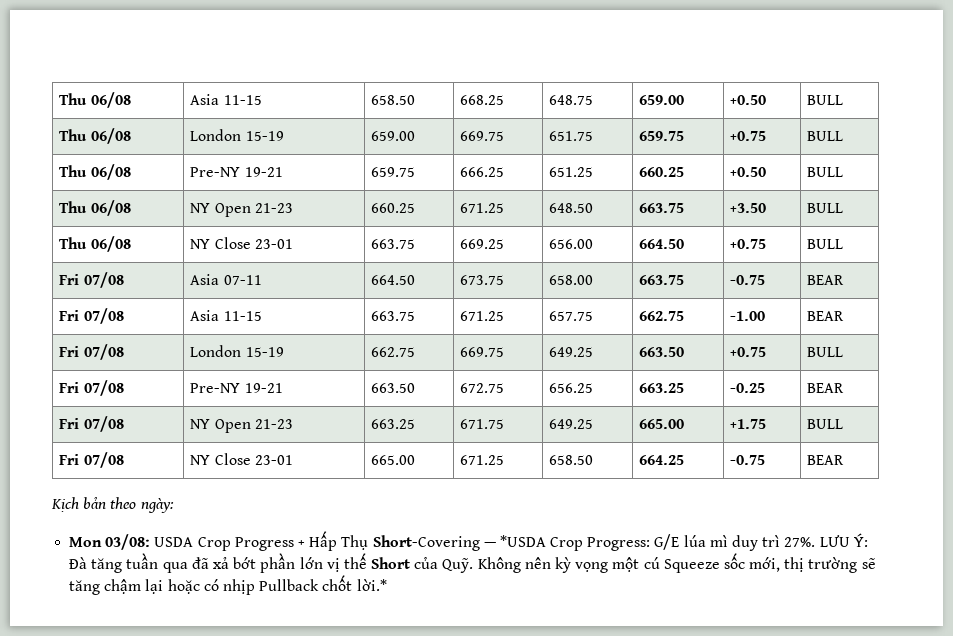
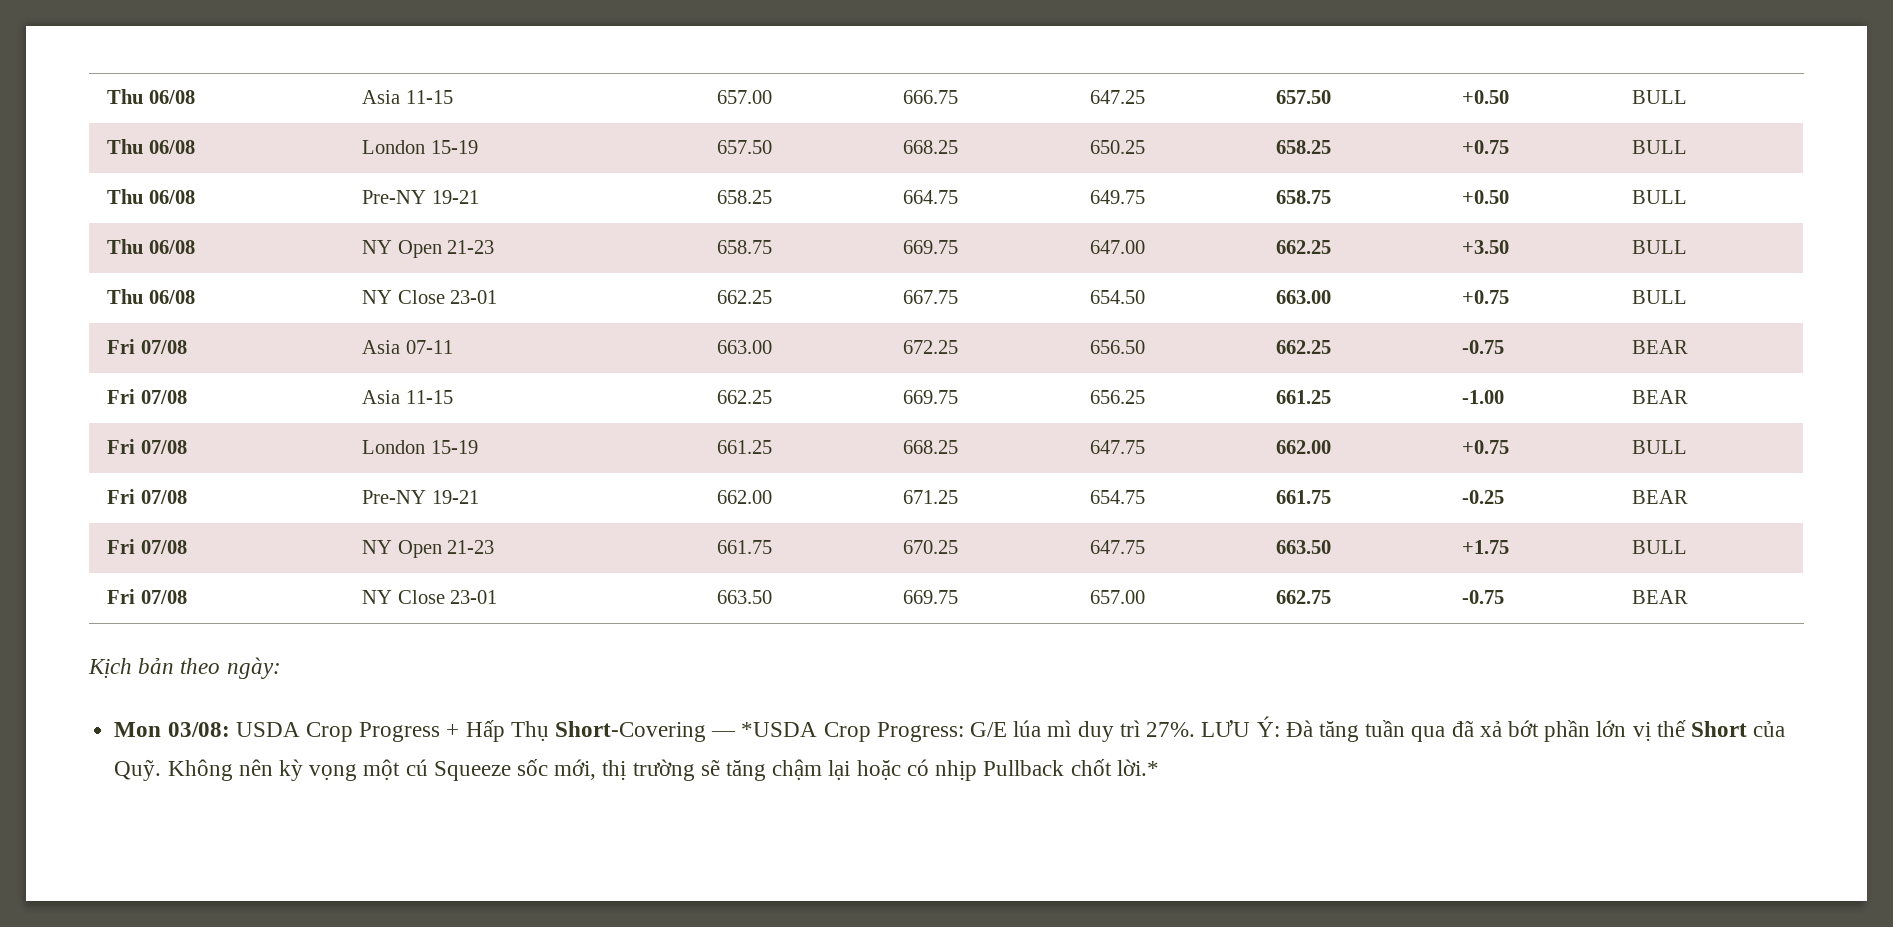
[371,95,416,105] [460,95,505,105] [549,95,594,105] [639,95,685,105] 658.50 | 668.25 | 648.75 | 659.00 -> [717,90,773,104] [903,90,959,104] [1090,90,1146,104] [1276,90,1332,104] 657.00 | 666.75 | 647.25 | 657.50
[371,131,416,141] [460,131,505,141] [549,131,594,141] [639,131,685,141] 659.00 | 669.75 | 651.75 | 659.75 -> [717,140,773,154] [903,140,959,154] [1090,140,1146,154] [1276,140,1332,154] 657.50 | 668.25 | 650.25 | 658.25
[371,167,416,177] [460,167,505,177] [549,167,594,177] [639,167,685,177] 659.75 | 666.25 | 651.25 | 660.25 -> [717,190,773,204] [903,190,959,204] [1090,190,1146,204] [1276,190,1332,204] 658.25 | 664.75 | 649.75 | 658.75
[371,203,416,213] [460,203,505,213] [549,203,594,213] [639,203,685,213] 660.25 | 671.25 | 648.50 | 663.75 -> [717,240,773,254] [903,240,959,254] [1090,240,1146,254] [1276,240,1332,254] 658.75 | 669.75 | 647.00 | 662.25
[371,239,416,249] [460,239,505,249] [549,239,594,249] [639,239,685,249] 663.75 | 669.25 | 656.00 | 664.50 -> [717,290,773,304] [903,290,959,304] [1090,290,1146,304] [1276,290,1332,304] 662.25 | 667.75 | 654.50 | 663.00
[371,275,416,285] [460,275,505,285] [549,275,594,285] [639,275,685,285] 664.50 | 673.75 | 658.00 | 663.75 -> [717,340,773,354] [903,340,959,354] [1090,340,1146,354] [1276,340,1332,354] 663.00 | 672.25 | 656.50 | 662.25
[371,311,416,321] [460,311,505,321] [549,311,594,321] [639,311,685,321] 663.75 | 671.25 | 657.75 | 662.75 -> [717,390,773,404] [903,390,959,404] [1090,390,1146,404] [1276,390,1332,404] 662.25 | 669.75 | 656.25 | 661.25
[371,347,416,357] [460,347,505,357] [549,347,594,357] [639,347,685,357] 662.75 | 669.75 | 649.25 | 663.50 -> [717,440,773,454] [903,440,959,454] [1090,440,1146,454] [1276,440,1332,454] 661.25 | 668.25 | 647.75 | 662.00
[371,383,416,393] [460,383,505,393] [549,383,594,393] [639,383,685,393] 663.50 | 672.75 | 656.25 | 663.25 -> [717,490,773,504] [903,490,959,504] [1090,490,1146,504] [1276,490,1332,504] 662.00 | 671.25 | 654.75 | 661.75
[371,419,416,429] [460,419,505,429] [549,419,594,429] [639,419,685,429] 663.25 | 671.75 | 649.25 | 665.00 -> [717,540,773,554] [903,540,959,554] [1090,540,1146,554] [1276,540,1332,554] 661.75 | 670.25 | 647.75 | 663.50
[371,455,416,465] [460,455,505,465] [549,455,594,465] [639,455,685,465] 665.00 | 671.25 | 658.50 | 664.25 -> [717,590,773,604] [903,590,959,604] [1090,590,1146,604] [1276,590,1332,604] 663.50 | 669.75 | 657.00 | 662.75

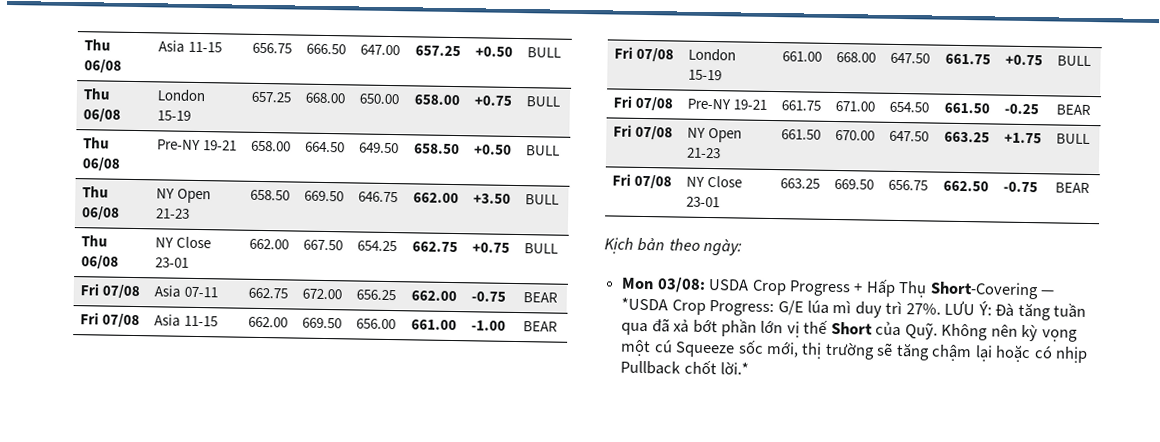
[717,90,773,104] [903,90,959,104] [1090,90,1146,104] [1276,90,1332,104] 657.00 | 666.75 | 647.25 | 657.50 -> [252,42,293,54] [306,43,347,55] [360,44,401,56] [415,45,462,57] 656.75 | 666.50 | 647.00 | 657.25
[717,140,773,154] [903,140,959,154] [1090,140,1146,154] [1276,140,1332,154] 657.50 | 668.25 | 650.25 | 658.25 -> [251,91,292,103] [305,92,346,104] [359,93,400,105] [414,94,461,106] 657.25 | 668.00 | 650.00 | 658.00
[717,190,773,204] [903,190,959,204] [1090,190,1146,204] [1276,190,1332,204] 658.25 | 664.75 | 649.75 | 658.75 -> [251,140,292,152] [305,141,346,153] [359,142,400,154] [414,143,461,155] 658.00 | 664.50 | 649.50 | 658.50
[717,240,773,254] [903,240,959,254] [1090,240,1146,254] [1276,240,1332,254] 658.75 | 669.75 | 647.00 | 662.25 -> [250,189,291,201] [304,190,345,202] [358,191,399,203] [413,192,460,204] 658.50 | 669.50 | 646.75 | 662.00
[717,290,773,304] [903,290,959,304] [1090,290,1146,304] [1276,290,1332,304] 662.25 | 667.75 | 654.50 | 663.00 -> [249,238,290,250] [303,239,344,251] [357,240,398,252] [412,241,459,253] 662.00 | 667.50 | 654.25 | 662.75
[717,340,773,354] [903,340,959,354] [1090,340,1146,354] [1276,340,1332,354] 663.00 | 672.25 | 656.50 | 662.25 -> [248,287,289,299] [302,288,343,300] [356,289,397,301] [411,290,458,302] 662.75 | 672.00 | 656.25 | 662.00
[717,390,773,404] [903,390,959,404] [1090,390,1146,404] [1276,390,1332,404] 662.25 | 669.75 | 656.25 | 661.25 -> [248,316,289,328] [302,317,343,329] [356,318,397,330] [411,319,458,331] 662.00 | 669.50 | 656.00 | 661.00
[717,440,773,454] [903,440,959,454] [1090,440,1146,454] [1276,440,1332,454] 661.25 | 668.25 | 647.75 | 662.00 -> [782,51,823,62] [836,52,877,63] [890,52,931,64] [945,53,992,65] 661.00 | 668.00 | 647.50 | 661.75
[717,490,773,504] [903,490,959,504] [1090,490,1146,504] [1276,490,1332,504] 662.00 | 671.25 | 654.75 | 661.75 -> [781,100,822,111] [835,101,876,112] [889,101,930,113] [944,102,991,114] 661.75 | 671.00 | 654.50 | 661.50
[717,540,773,554] [903,540,959,554] [1090,540,1146,554] [1276,540,1332,554] 661.75 | 670.25 | 647.75 | 663.50 -> [781,129,822,140] [835,130,876,141] [889,130,930,142] [944,131,991,143] 661.50 | 670.00 | 647.50 | 663.25
[717,590,773,604] [903,590,959,604] [1090,590,1146,604] [1276,590,1332,604] 663.50 | 669.75 | 657.00 | 662.75 -> [780,178,821,189] [834,178,875,190] [888,179,929,191] [943,180,990,192] 663.25 | 669.50 | 656.75 | 662.50

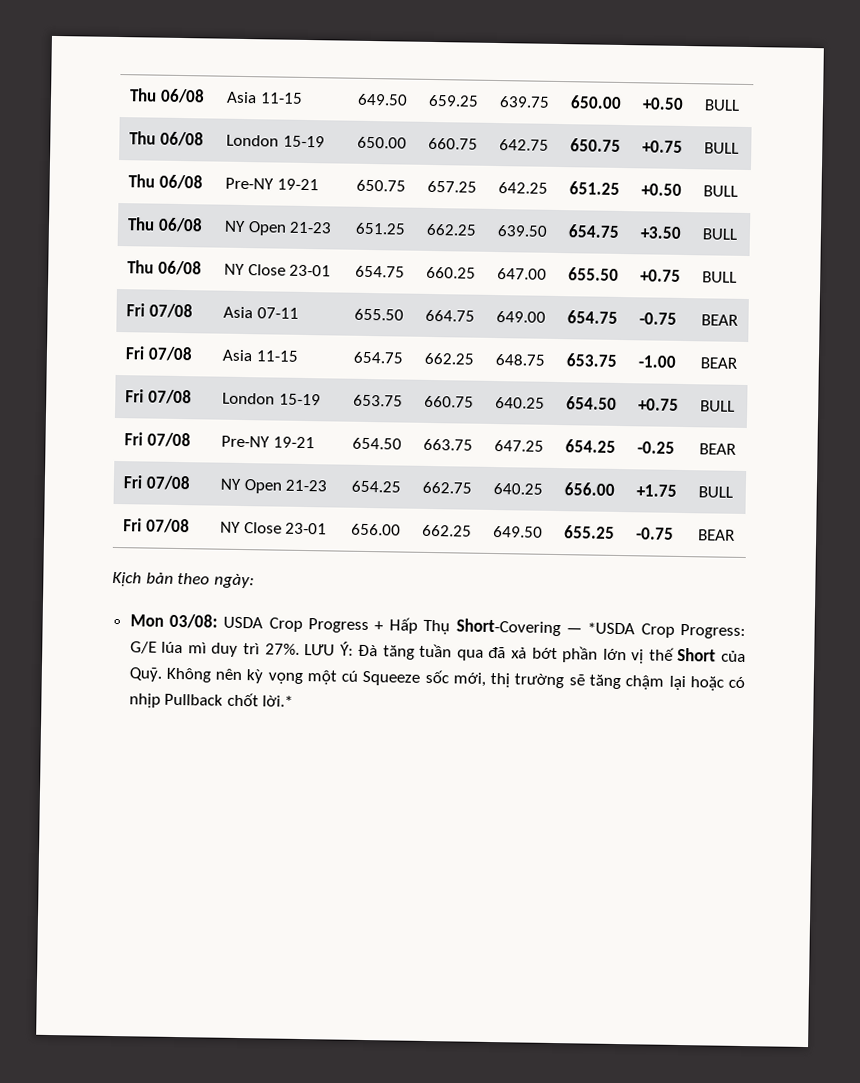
[252,42,293,54] [306,43,347,55] [360,44,401,56] [415,45,462,57] 656.75 | 666.50 | 647.00 | 657.25 -> [356,93,408,106] [427,94,479,107] [498,96,550,108] [569,95,622,109] 649.50 | 659.25 | 639.75 | 650.00
[251,91,292,103] [305,92,346,104] [359,93,400,105] [414,94,461,106] | 657.25 | 668.00 | 650.00 | 658.00 -> [356,136,407,149] [427,137,478,150] [498,139,549,151] [569,138,621,152] | 650.00 | 660.75 | 642.75 | 650.75
[251,140,292,152] [305,141,346,153] [359,142,400,154] [414,143,461,155] 658.00 | 664.50 | 649.50 | 658.50 -> [355,179,406,192] [426,180,477,193] [497,182,548,194] [568,181,620,195] 650.75 | 657.25 | 642.25 | 651.25
[250,189,291,201] [304,190,345,202] [358,191,399,203] [413,192,460,204] 658.50 | 669.50 | 646.75 | 662.00 -> [354,222,406,235] [425,223,477,236] [496,225,548,237] [567,224,620,238] 651.25 | 662.25 | 639.50 | 654.75
[249,238,290,250] [303,239,344,251] [357,240,398,252] [412,241,459,253] 662.00 | 667.50 | 654.25 | 662.75 -> [354,265,405,278] [425,266,476,279] [496,268,547,280] [567,267,619,281] 654.75 | 660.25 | 647.00 | 655.50
[248,287,289,299] [302,288,343,300] [356,289,397,301] [411,290,458,302] 662.75 | 672.00 | 656.25 | 662.00 -> [353,308,404,321] [424,309,475,322] [495,311,546,323] [566,310,618,324] 655.50 | 664.75 | 649.00 | 654.75
[248,316,289,328] [302,317,343,329] [356,318,397,330] [411,319,458,331] 662.00 | 669.50 | 656.00 | 661.00 -> [352,351,403,364] [423,352,474,365] [494,354,545,366] [565,353,618,367] 654.75 | 662.25 | 648.75 | 653.75
[782,51,823,62] [836,52,877,63] [890,52,931,64] [945,53,992,65] 661.00 | 668.00 | 647.50 | 661.75 -> [352,394,403,407] [423,395,474,408] [494,397,545,409] [565,396,617,410] 653.75 | 660.75 | 640.25 | 654.50
[781,100,822,111] [835,101,876,112] [889,101,930,113] [944,102,991,114] | 661.75 | 671.00 | 654.50 | 661.50 -> [351,437,402,450] [422,438,473,451] [493,439,544,452] [564,439,616,453] | 654.50 | 663.75 | 647.25 | 654.25
[781,129,822,140] [835,130,876,141] [889,130,930,142] [944,131,991,143] 661.50 | 670.00 | 647.50 | 663.25 -> [350,480,401,493] [421,481,472,494] [492,482,543,495] [563,482,615,496] 654.25 | 662.75 | 640.25 | 656.00
[780,178,821,189] [834,178,875,190] [888,179,929,191] [943,180,990,192] 663.25 | 669.50 | 656.75 | 662.50 -> [350,523,401,536] [421,524,472,537] [492,525,543,538] [563,525,615,539] 656.00 | 662.25 | 649.50 | 655.25

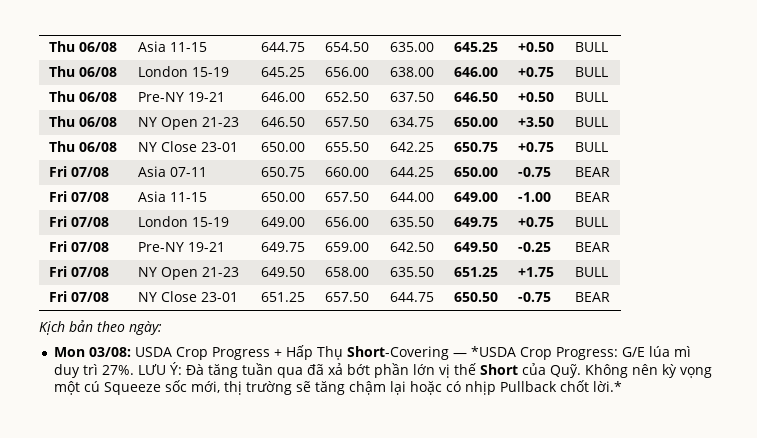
[356,93,408,106] [427,94,479,107] [498,96,550,108] [569,95,622,109] 649.50 | 659.25 | 639.75 | 650.00 -> [260,42,305,52] [324,42,369,52] [389,42,434,52] [453,42,498,52] 644.75 | 654.50 | 635.00 | 645.25
[356,136,407,149] [427,137,478,150] [498,139,549,151] [569,138,621,152] 650.00 | 660.75 | 642.75 | 650.75 -> [260,67,305,77] [324,67,369,77] [389,67,434,77] [453,67,498,77] 645.25 | 656.00 | 638.00 | 646.00
[355,179,406,192] [426,180,477,193] [497,182,548,194] [568,181,620,195] 650.75 | 657.25 | 642.25 | 651.25 -> [260,92,305,102] [324,92,369,102] [389,92,434,102] [453,92,498,102] 646.00 | 652.50 | 637.50 | 646.50
[354,222,406,235] [425,223,477,236] [496,225,548,237] [567,224,620,238] 651.25 | 662.25 | 639.50 | 654.75 -> [260,117,305,127] [324,117,369,127] [389,117,434,127] [453,117,498,127] 646.50 | 657.50 | 634.75 | 650.00
[354,265,405,278] [425,266,476,279] [496,268,547,280] [567,267,619,281] 654.75 | 660.25 | 647.00 | 655.50 -> [260,142,305,152] [324,142,369,152] [389,142,434,152] [453,142,498,152] 650.00 | 655.50 | 642.25 | 650.75
[353,308,404,321] [424,309,475,322] [495,311,546,323] [566,310,618,324] 655.50 | 664.75 | 649.00 | 654.75 -> [260,167,305,177] [324,167,369,177] [389,167,434,177] [453,167,498,177] 650.75 | 660.00 | 644.25 | 650.00
[352,351,403,364] [423,352,474,365] [494,354,545,366] [565,353,618,367] 654.75 | 662.25 | 648.75 | 653.75 -> [260,192,305,202] [324,192,369,202] [389,192,434,202] [453,192,498,202] 650.00 | 657.50 | 644.00 | 649.00
[352,394,403,407] [423,395,474,408] [494,397,545,409] [565,396,617,410] 653.75 | 660.75 | 640.25 | 654.50 -> [260,217,305,227] [324,217,369,227] [389,217,434,227] [453,217,498,227] 649.00 | 656.00 | 635.50 | 649.75
[351,437,402,450] [422,438,473,451] [493,439,544,452] [564,439,616,453] 654.50 | 663.75 | 647.25 | 654.25 -> [260,242,305,252] [324,242,369,252] [389,242,434,252] [453,242,498,252] 649.75 | 659.00 | 642.50 | 649.50
[350,480,401,493] [421,481,472,494] [492,482,543,495] [563,482,615,496] 654.25 | 662.75 | 640.25 | 656.00 -> [260,267,305,277] [324,267,369,277] [389,267,434,277] [453,267,498,277] 649.50 | 658.00 | 635.50 | 651.25
[350,523,401,536] [421,524,472,537] [492,525,543,538] [563,525,615,539] 656.00 | 662.25 | 649.50 | 655.25 -> [260,292,305,302] [324,292,369,302] [389,292,434,302] [453,292,498,302] 651.25 | 657.50 | 644.75 | 650.50

